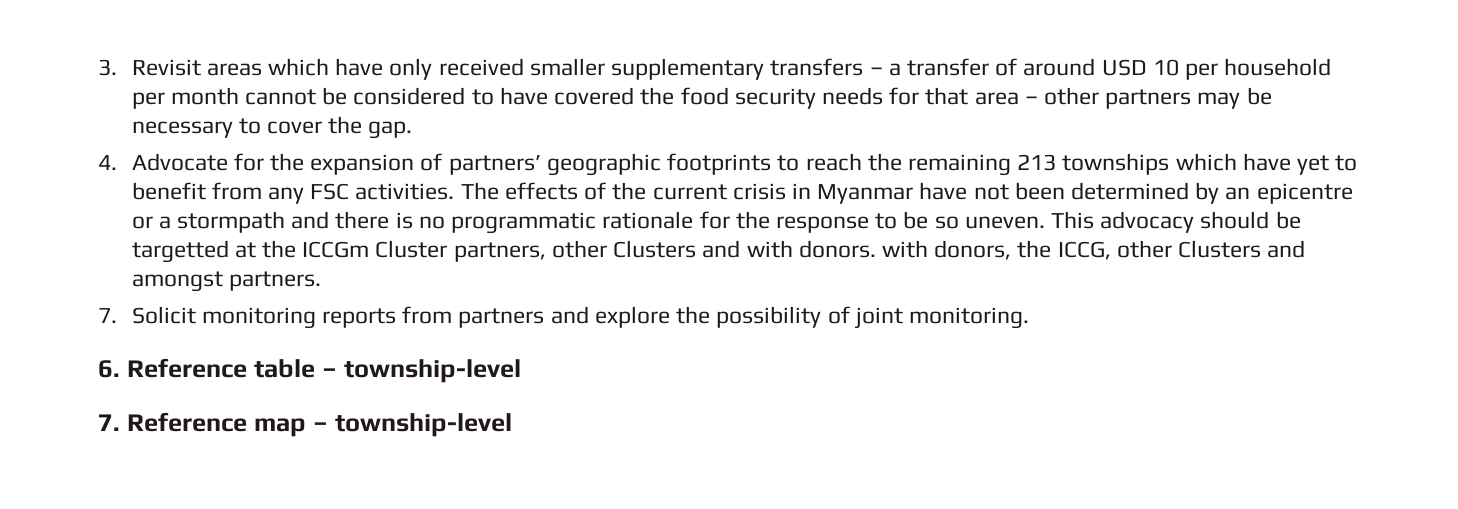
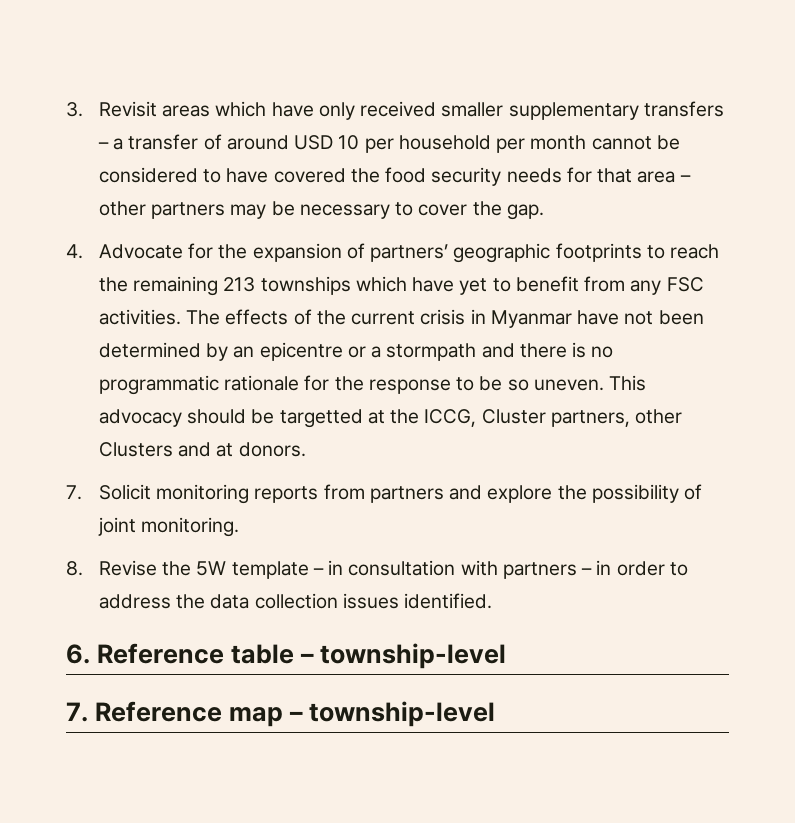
[302,241,370,258] ICCGm -> [424,409,477,427] ICCG,
[746,240,793,258] with -> [216,443,234,457] at
[881,240,1306,260] [131,271,321,292] with donors, the ICCG, other Clusters and amongst partners. -> (306, 449) none
(1029, 318) none -> [66,560,689,579] [98,593,493,609] // 8. Revise the 5W template – in consultation with partners – in order to address the data collection issues identified.

